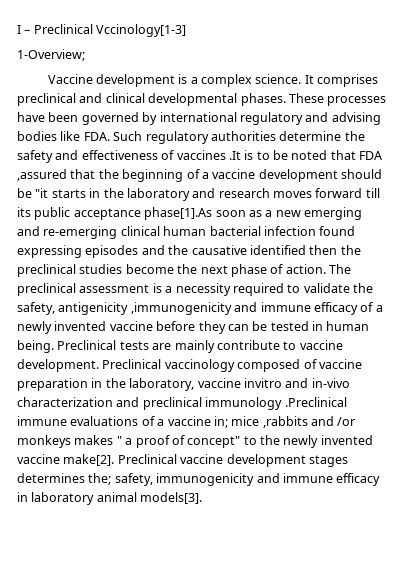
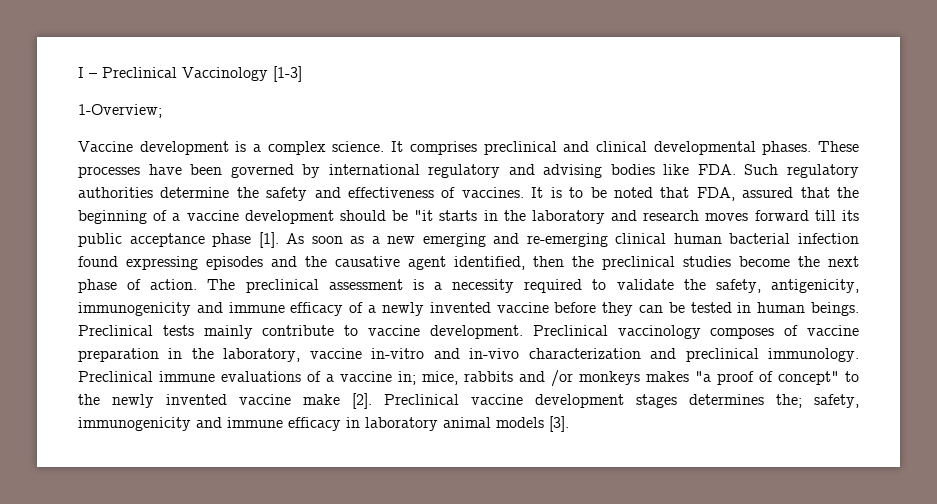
[96,24,187,37] Vccinology[1-3] -> [182,66,302,82] Vaccinology [1-3]
[176,150,241,160] vaccines .It -> [461,187,544,198] vaccines. It
[359,151,383,160] [17,169,67,181] FDA ,assured -> [696,187,794,201] FDA, assured
[144,207,213,220] phase[1].As -> [212,232,305,248] phase [1]. As
[249,245,306,255] identified -> [408,256,525,270] agent identified,
[58,302,232,315] antigenicity ,immunogenicity -> [770,279,859,293] [78,302,191,316] antigenicity, immunogenicity
[17,340,54,353] being. -> [811,302,859,316] beings.
[152,343,172,350] are -> (194, 330) none
[237,359,301,372] composed -> [710,327,775,339] composes
[243,378,282,388] invitro -> [371,348,425,359] in-vitro
[205,397,347,410] immunology .Preclinical -> [768,348,859,362] [78,371,153,382] immunology. Preclinical
[231,416,308,428] mice ,rabbits -> [422,371,513,385] mice, rabbits
[116,436,133,445] " a -> [695,371,711,382] "a
[63,454,115,466] make[2]. -> [303,393,372,409] make [2].
[140,492,203,504] models[3]. -> [496,416,569,432] models [3].

